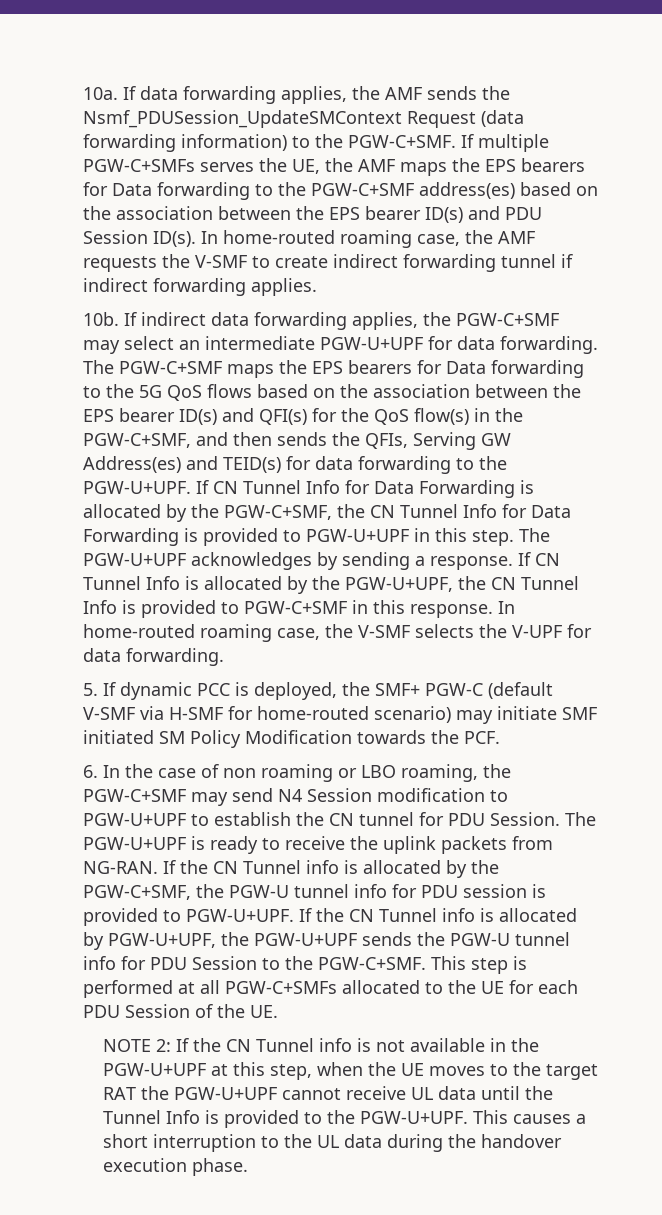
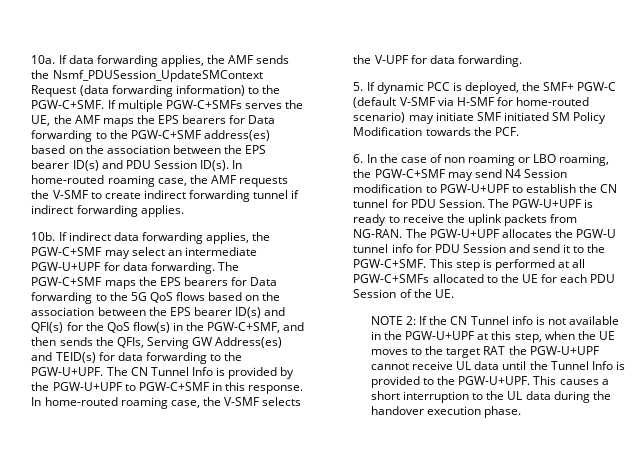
[195,480,534,498] [82,504,571,522] [82,528,550,546] [82,552,560,570] [82,576,486,594] If CN Tunnel Info for Data Forwarding is allocated by the PGW-C+SMF, the CN Tunnel Info for Data Forwarding is provided to PGW-U+UPF in this step. The PGW-U+UPF acknowledges by sending a response. If CN Tunnel Info is allocated by the PGW-U+UPF, the -> [106,367,128,376] The
(216, 609) none -> [280,367,295,379] [31,382,122,391] by the PGW-U+UPF
[162,860,499,878] [82,884,546,900] [82,908,577,926] [82,932,412,950] If the CN Tunnel info is allocated by the PGW-C+SMF, the PGW-U tunnel info for PDU session is provided to PGW-U+UPF. If the CN Tunnel info is allocated by PGW-U+UPF, the PGW-U+UPF sends -> [405,229,552,238] The PGW-U+UPF allocates
(257, 963) none -> [509,244,571,253] and send it

